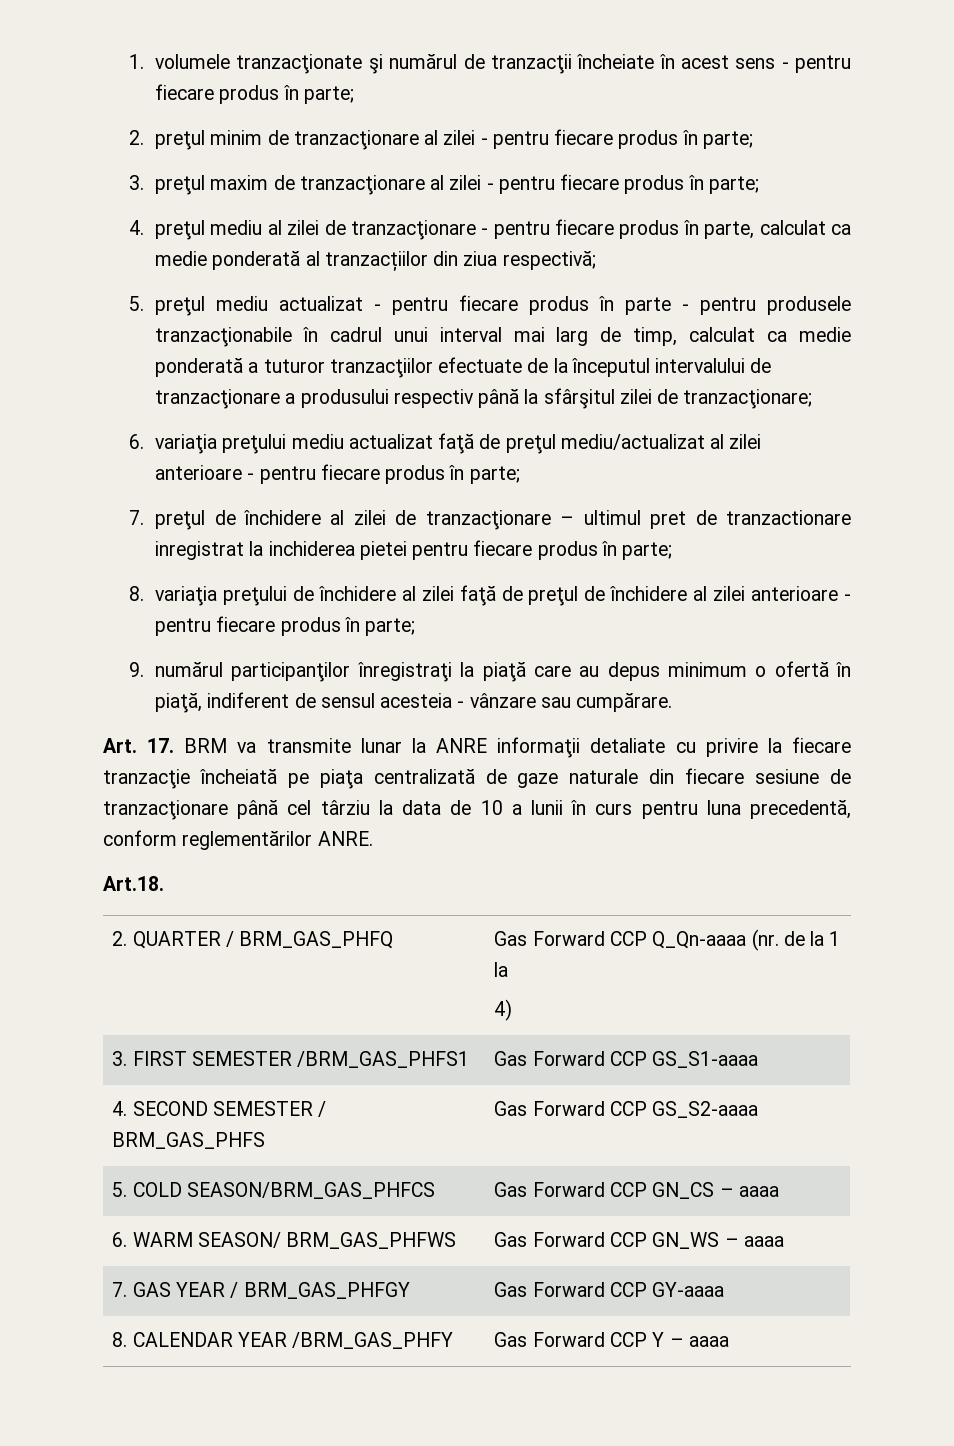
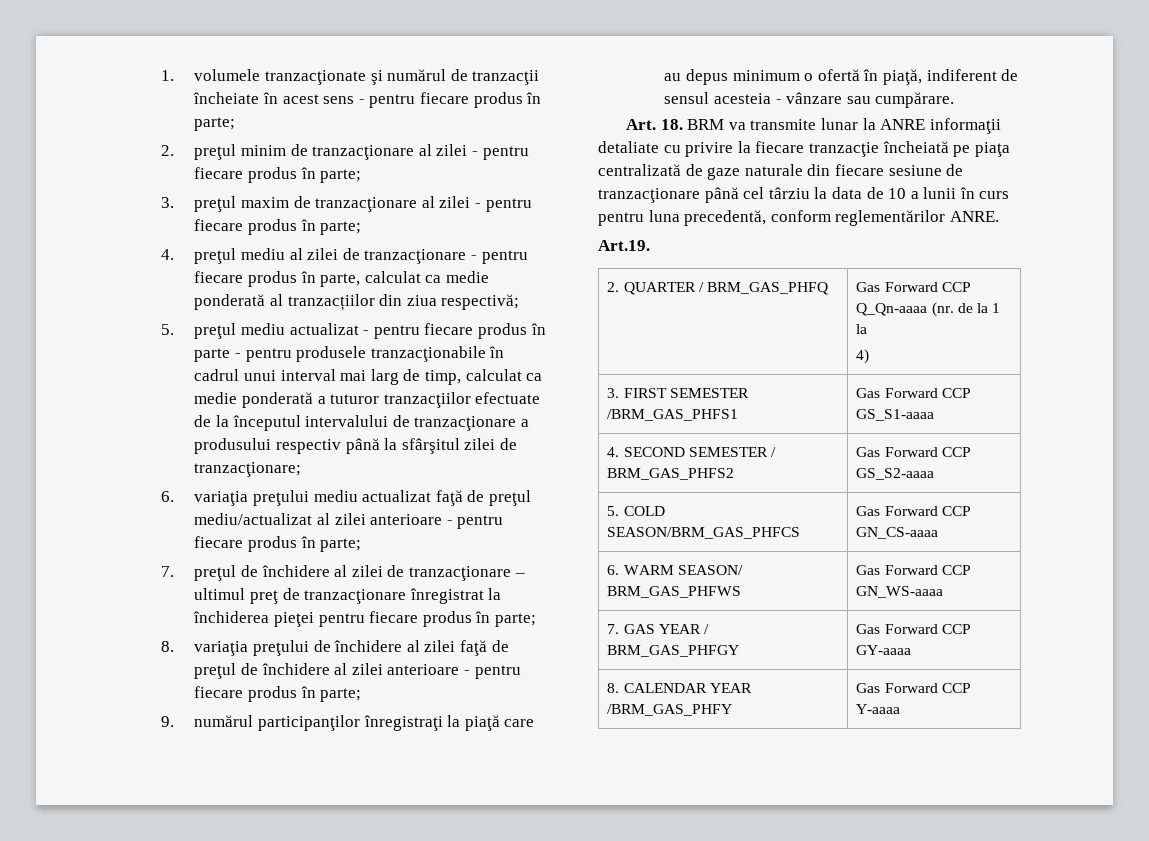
[650,510,851,529] [155,541,407,560] pret de tranzactionare inregistrat la inchiderea pietei -> [250,588,502,604] [193,611,315,627] preţ de tranzacţionare înregistrat la închiderea pieţei
[147,738,175,753] 17. -> [660,119,683,130] 18.
[103,876,164,891] Art.18. -> [598,240,650,251] Art.19.
[112,1132,266,1149] BRM_GAS_PHFS -> [607,468,735,480] BRM_GAS_PHFS2
[652,1182,779,1199] GN_CS – aaaa -> [856,527,939,539] GN_CS-aaaa
[652,1232,784,1249] GN_WS – aaaa -> [856,586,944,598] GN_WS-aaaa
[652,1332,729,1347] Y – aaaa -> [856,704,901,714] Y-aaaa

